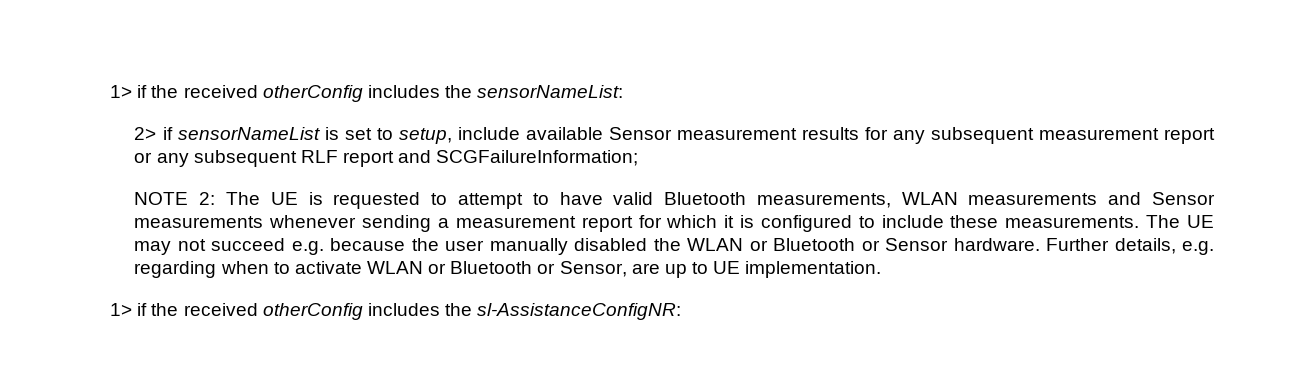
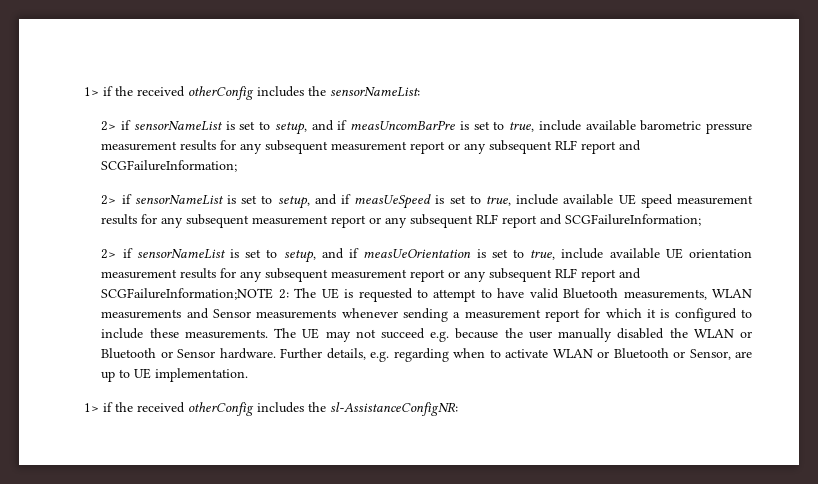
[457,127,672,140] include available Sensor -> [311,120,753,134] and if measUncomBarPre is set to true, include available barometric pressure
[134,192,189,205] NOTE -> [101,194,754,209] [101,214,702,228] [101,248,753,263] [101,268,642,282] [101,288,274,300] 2> if sensorNameList is set to setup, and if measUeSpeed is set to true, include available UE speed measurement results for any subsequent measurement report or any subsequent RLF report and SCGFailureInformation; // 2> if sensorNameList is set to setup, and if measUeOrientation is set to true, include available UE orientation measurement results for any subsequent measurement report or any subsequent RLF report and SCGFailureInformation;NOTE

